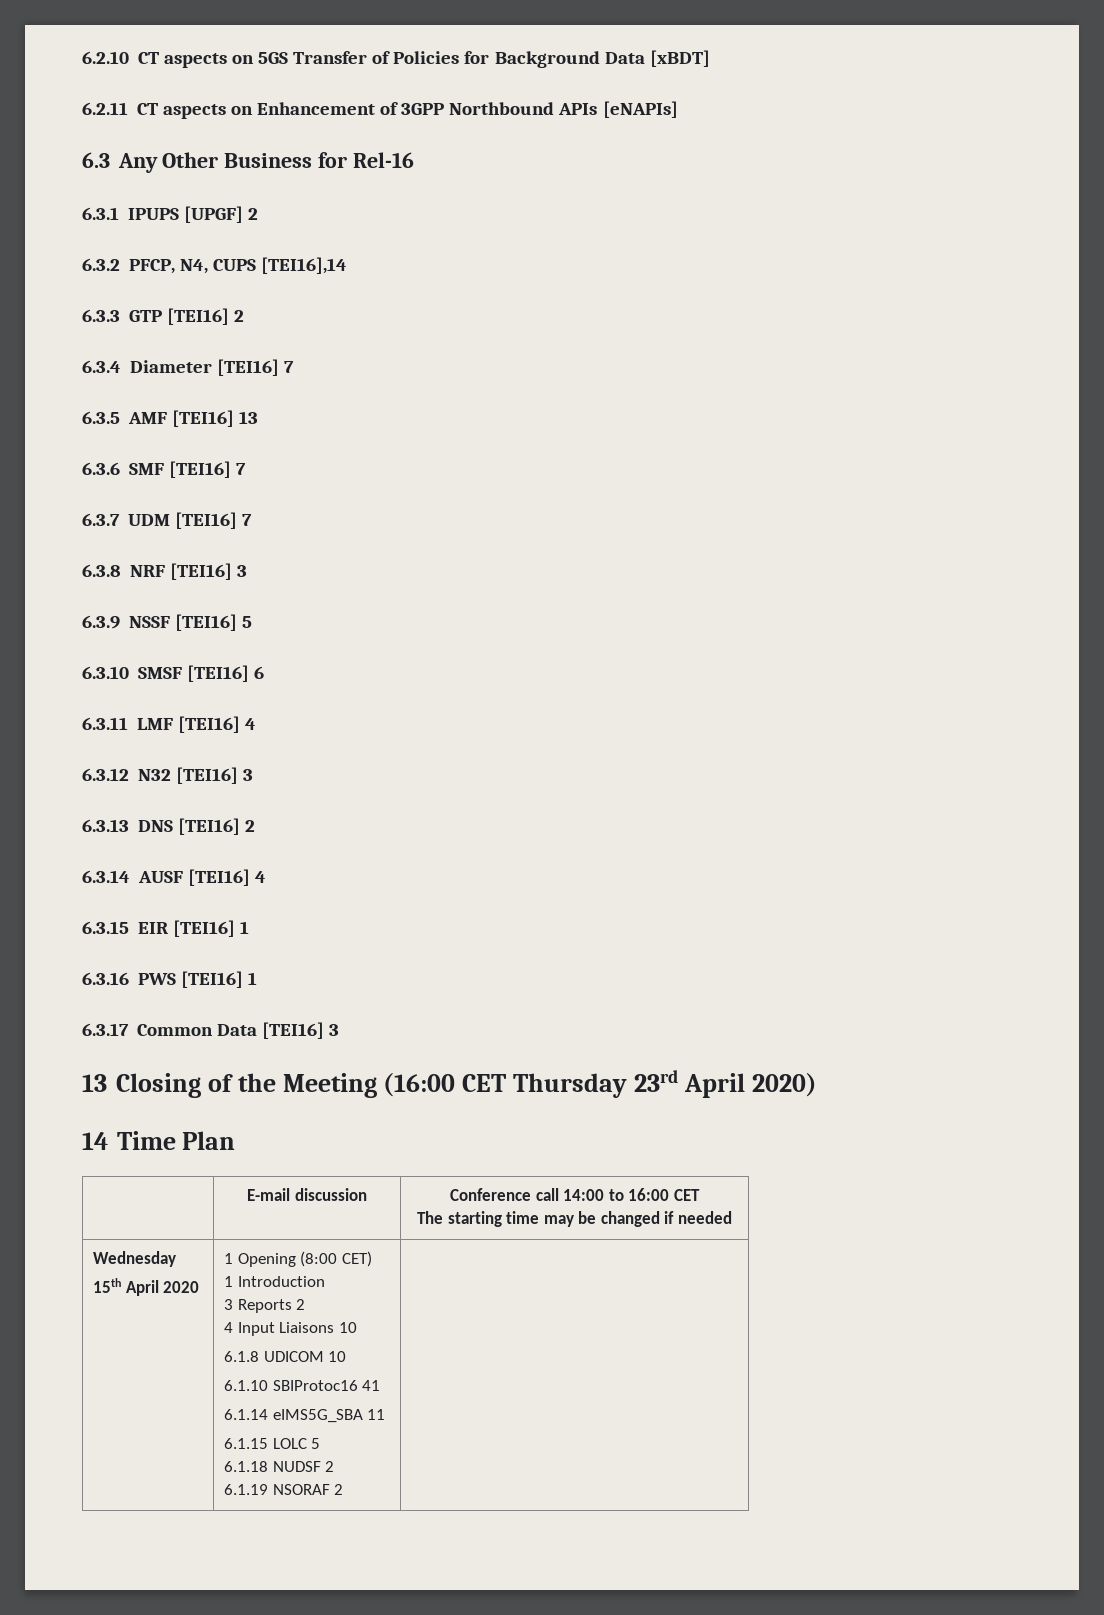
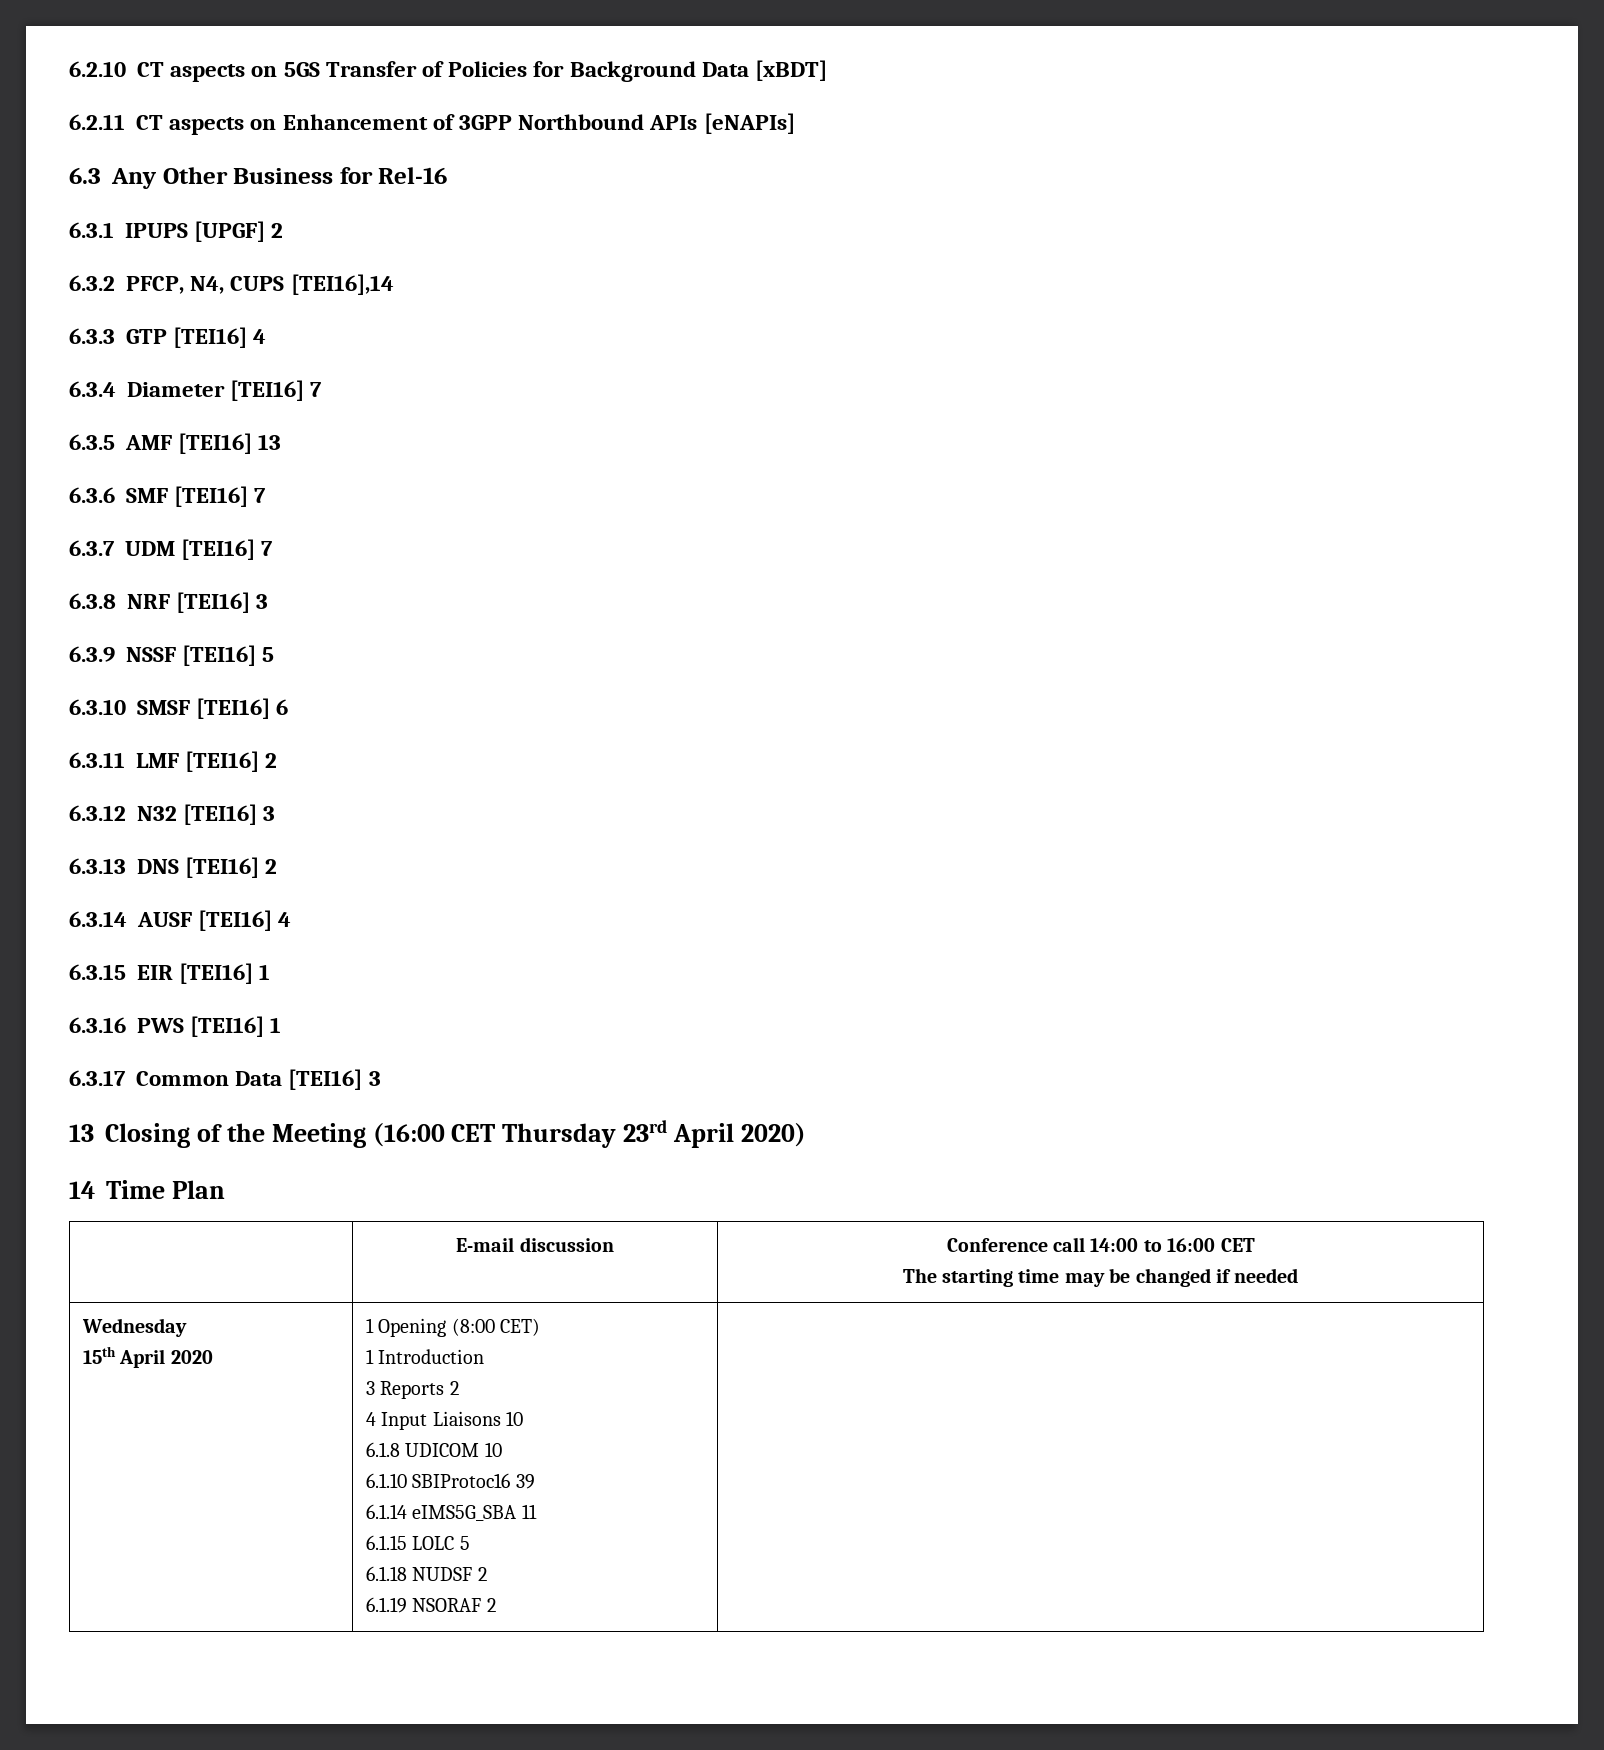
[233,310,244,322] 2 -> [253,329,267,344] 4
[244,718,256,730] 4 -> [265,753,278,768] 2
[362,1380,381,1391] 41 -> [515,1474,535,1489] 39

